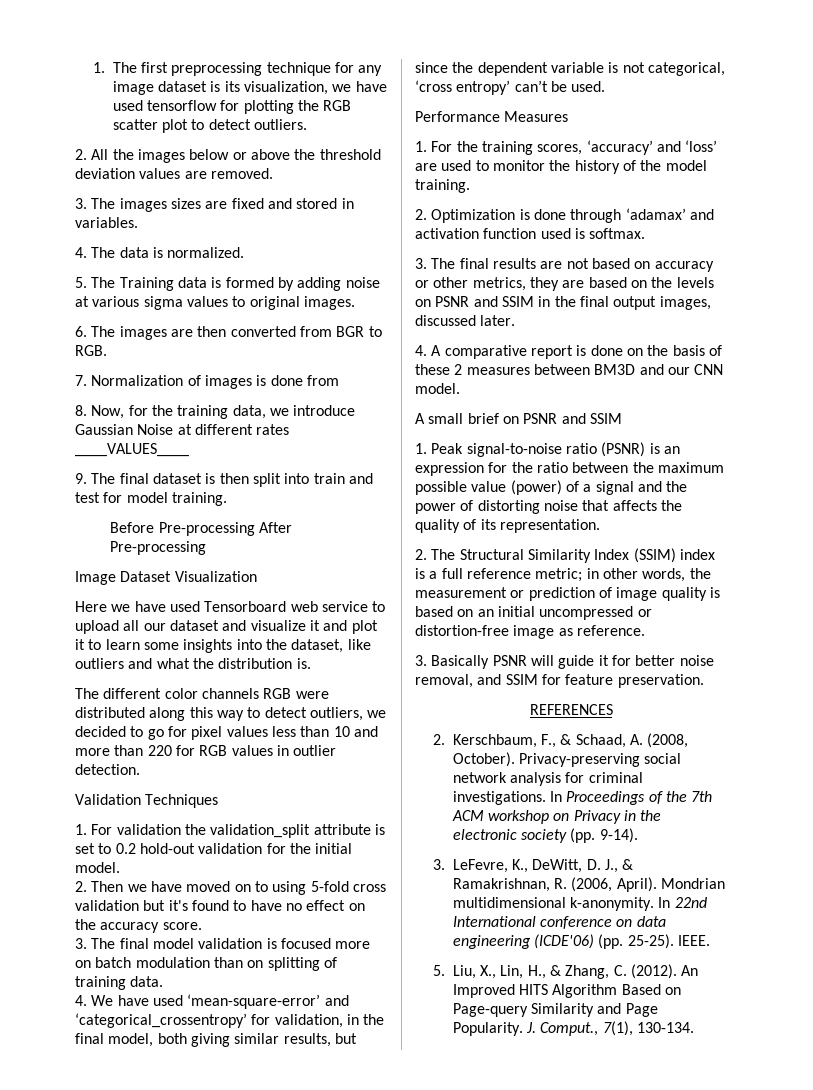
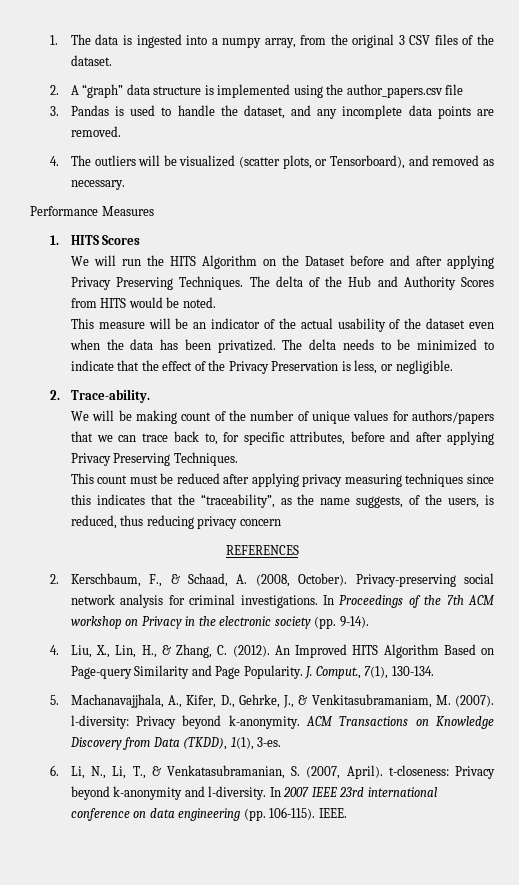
[140,62,383,76] [112,81,387,95] [112,100,352,114] [112,119,307,133] [75,149,381,163] [75,168,273,179] [75,198,354,212] [75,217,138,228] [75,247,245,258] [75,277,380,291] [75,296,355,310] [75,326,382,340] [75,345,107,356] [75,375,339,389] [75,405,356,419] [75,424,290,435] [75,443,189,457] [75,473,373,487] [75,492,227,506] [110,522,292,536] [110,541,207,555] [75,571,257,585] [75,601,386,612] [75,620,378,634] [75,639,371,653] [75,658,311,669] [75,688,329,699] [75,707,387,721] [75,726,378,740] [75,745,337,756] [75,764,140,775] [75,794,219,808] [75,824,385,838] [75,843,353,854] [75,862,120,873] [75,881,386,895] [75,900,365,911] [75,919,202,933] [75,938,371,949] [75,957,337,971] [75,976,164,990] [75,994,349,1009] [75,1013,385,1028] [75,1033,357,1047] [415,62,725,76] [415,80,606,95] [415,111,569,122] [415,140,718,155] [415,160,707,174] [415,179,470,193] [415,208,714,223] [415,228,646,239] [415,258,714,272] [415,277,714,291] [415,296,711,310] [415,315,516,326] [415,345,722,359] [415,364,724,375] [415,383,460,394] [415,413,622,424] [415,442,680,457] [415,462,724,476] [415,480,688,495] [415,500,682,514] [415,519,600,533] [415,548,715,563] [415,568,711,582] [415,587,720,601] [415,606,652,620] [415,625,645,639] [415,655,714,669] [415,674,704,688] first preprocessing technique for any image dataset is its visualization, we have used tensorflow for plotting the RGB scatter plot to detect outliers. // 2. All the images below or above the threshold deviation values are removed. // 3. The images sizes are fixed and stored in variables. // 4. The data is normalized. // 5. The Training data is formed by adding noise at various sigma values to original images. // 6. The images are then converted from BGR to RGB. // 7. Normalization of images is done from // 8. Now, for the training data, we introduce Gaussian Noise at different rates ____VALUES____ // 9. The final dataset is then split into train and test for model training. // Before Pre-processing After Pre-processing // Image Dataset Visualization // Here we have used Tensorboard web service to upload all our dataset and visualize it and plot it to learn some insights into the dataset, like outliers and what the distribution is. // The different color channels RGB were distributed along this way to detect outliers, we decided to go for pixel values less than 10 and more than 220 for RGB values in outlier detection. // Validation Techniques // 1. For validation the validation_split attribute is set to 0.2 hold-out validation for the initial model. // 2. Then we have moved on to using 5-fold cross validation but it's found to have no effect on the accuracy score. // 3. The final model validation is focused more on batch modulation than on splitting of training data. // 4. We have used ‘mean-square-error’ and ‘categorical_crossentropy’ for validation, in the final model, both giving similar results, but since the dependent variable is not categorical, ‘cross entropy’ can’t be used. // Performance Measures // 1. For the training scores, ‘accuracy’ and ‘loss’ are used to monitor the history of the model training. // 2. Optimization is done through ‘adamax’ and activation function used is softmax. // 3. The final results are not based on accuracy or other metrics, they are based on the levels on PSNR and SSIM in the final output images, discussed later. // 4. A comparative report is done on the basis of these 2 measures between BM3D and our CNN model. // A small brief on PSNR and SSIM // 1. Peak signal-to-noise ratio (PSNR) is an expression for the ratio between the maximum possible value (power) of a signal and the power of distorting noise that affects the quality of its representation. // 2. The Structural Similarity Index (SSIM) index is a full reference metric; in other words, the measurement or prediction of image quality is based on an initial uncompressed or distortion-free image as reference. // 3. Basically PSNR will guide it for better noise removal, and SSIM for feature preservation. -> [95,34,495,48] [70,55,112,66] [50,84,464,98] [50,105,494,119] [70,126,121,137] [50,155,495,169] [70,180,125,190] [30,206,154,216] [50,235,141,245] [70,255,495,269] [70,276,494,290] [70,297,216,308] [70,318,494,332] [69,339,495,353] [70,360,453,374] [50,389,150,403] [70,410,494,424] [70,431,495,445] [70,452,238,466] [70,473,494,487] [70,494,494,508] [70,515,281,529] data is ingested into a numpy array, from the original 3 CSV files of the dataset. // 2. A “graph” data structure is implemented using the author_papers.csv file // 3. Pandas is used to handle the dataset, and any incomplete data points are removed. // 4. The outliers will be visualized (scatter plots, or Tensorboard), and removed as necessary. // Performance Measures // 1. HITS Scores // We will run the HITS Algorithm on the Dataset before and after applying Privacy Preserving Techniques. The delta of the Hub and Authority Scores from HITS would be noted. // This measure will be an indicator of the actual usability of the dataset even when the data has been privatized. The delta needs to be minimized to indicate that the effect of the Privacy Preservation is less, or negligible. // 2. Trace-ability. // We will be making count of the number of unique values for authors/papers that we can trace back to, for specific attributes, before and after applying Privacy Preserving Techniques. // This count must be reduced after applying privacy measuring techniques since this indicates that the “traceability”, as the name suggests, of the users, is reduced, thus reducing privacy concern
[432,859,634,873] [452,877,725,892] [452,897,707,911] [452,916,666,929] [452,934,710,949] [432,965,445,976] 3. LeFevre, K., DeWitt, D. J., & Ramakrishnan, R. (2006, April). Mondrian multidimensional k-anonymity. In 22nd International conference on data engineering (ICDE'06) (pp. 25-25). IEEE. // 5. -> [50,645,60,655] 4.
(694, 1027) none -> [50,694,494,708] [70,715,494,729] [69,737,282,750] [50,765,495,779] [70,786,437,800] [70,807,347,821] // 5. Machanavajjhala, A., Kifer, D., Gehrke, J., & Venkitasubramaniam, M. (2007). l-diversity: Privacy beyond k-anonymity. ACM Transactions on Knowledge Discovery from Data (TKDD), 1(1), 3-es. // 6. Li, N., Li, T., & Venkatasubramanian, S. (2007, April). t-closeness: Privacy beyond k-anonymity and l-diversity. In 2007 IEEE 23rd international conference on data engineering (pp. 106-115). IEEE.

